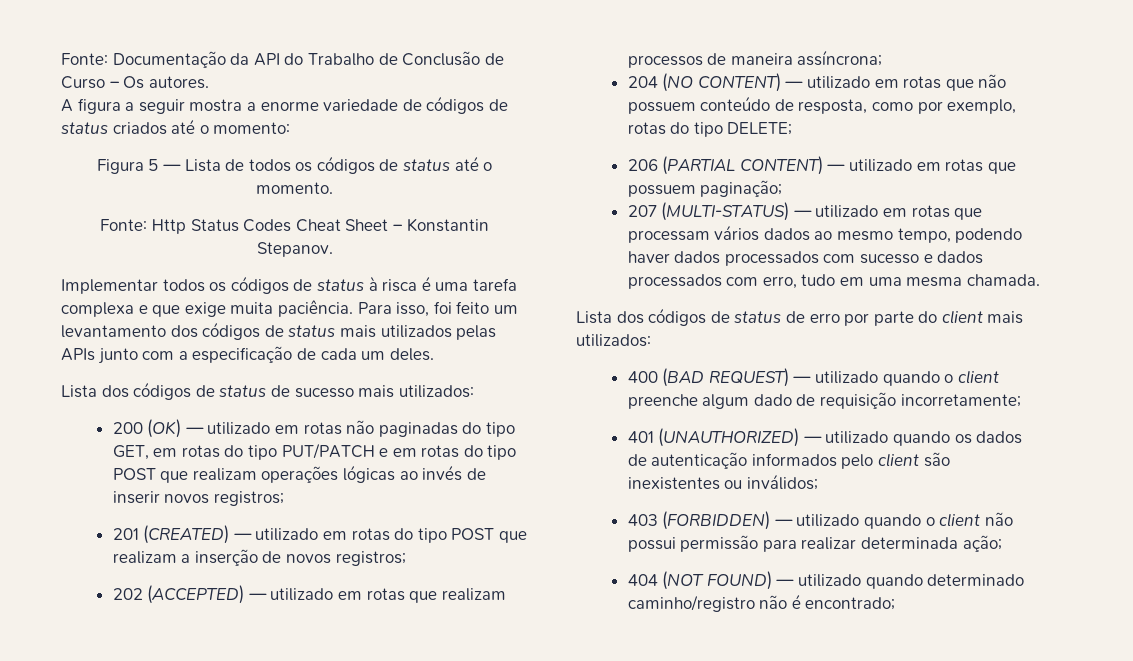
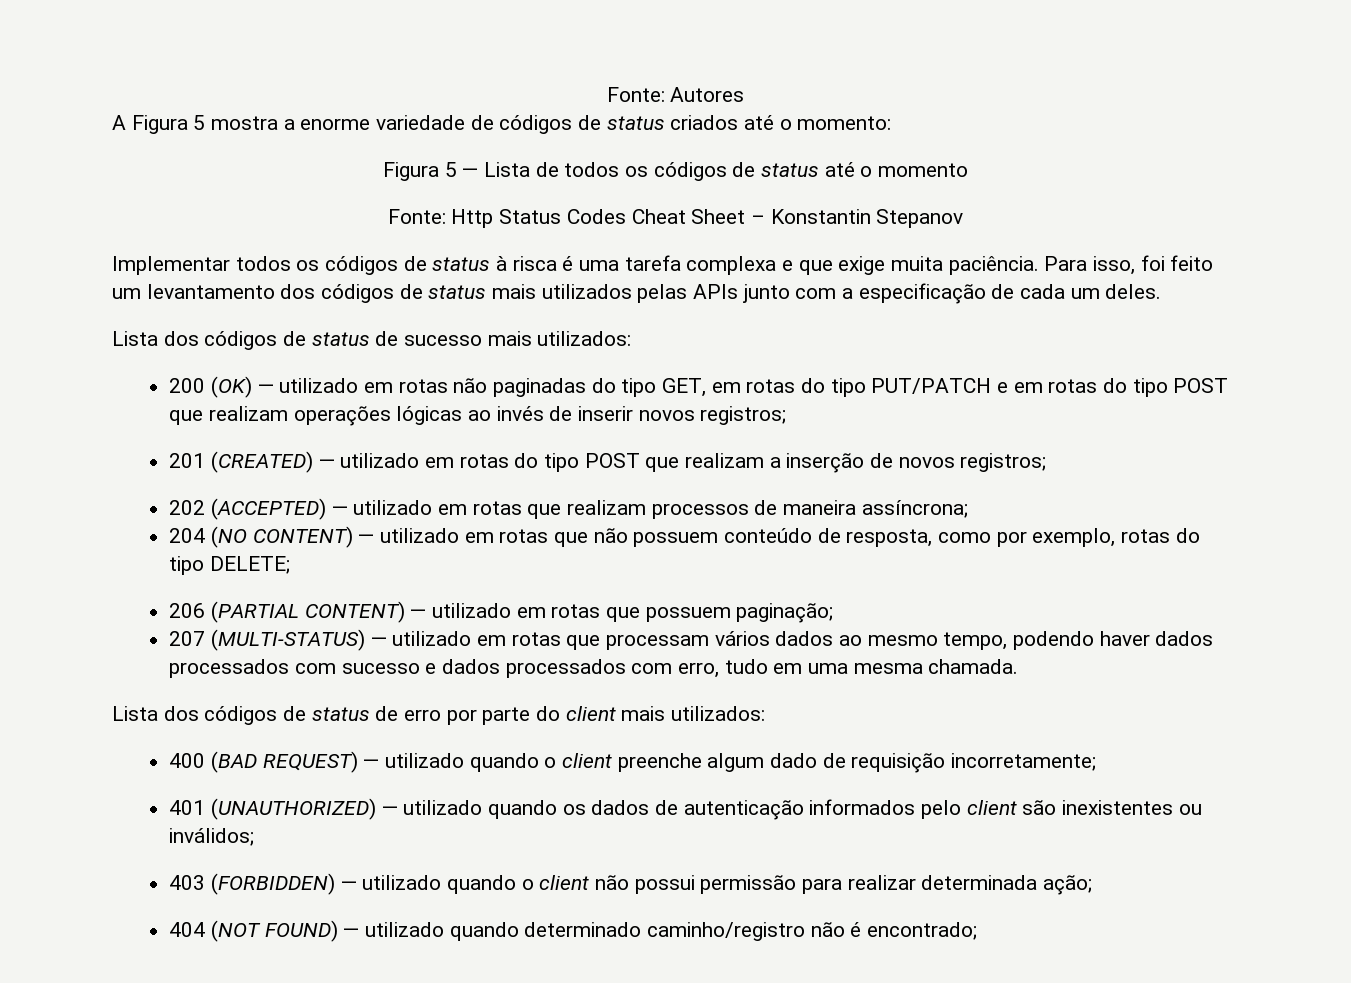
[61,51,504,68] [61,76,209,89] [61,98,185,114] Fonte: Documentação da API do Trabalho de Conclusão de Curso – Os autores. // A figura a seguir -> [606,87,745,102] [112,115,206,134] Fonte: Autores // A Figura 5
[256,182,333,194] momento. -> [878,163,969,177] momento
[256,242,333,257] Stepanov. -> [876,209,964,228] Stepanov

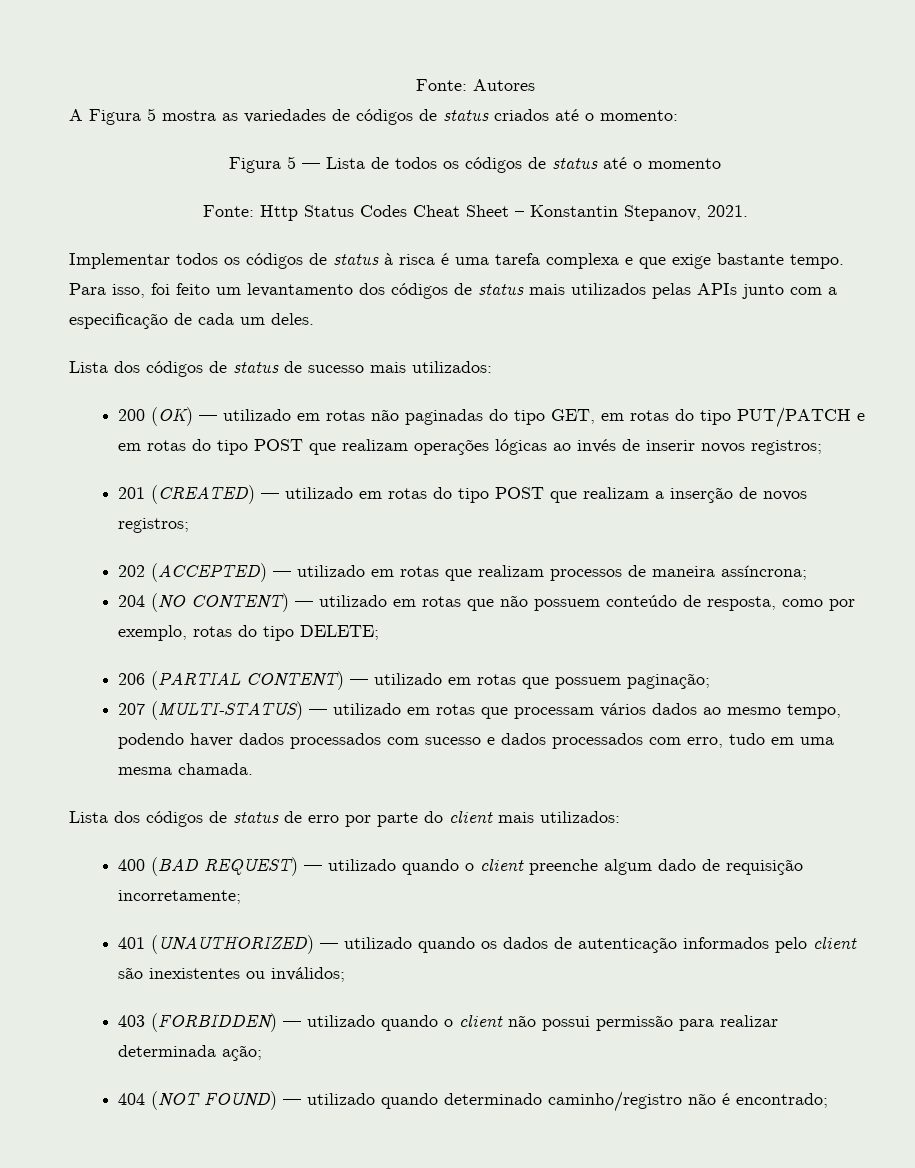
[283,115,466,130] a enorme variedade -> [222,109,326,123] as variedades
[876,209,964,228] Stepanov -> [623,205,748,221] Stepanov, 2021.
[891,256,1039,275] muita paciência. -> [717,253,844,269] bastante tempo.

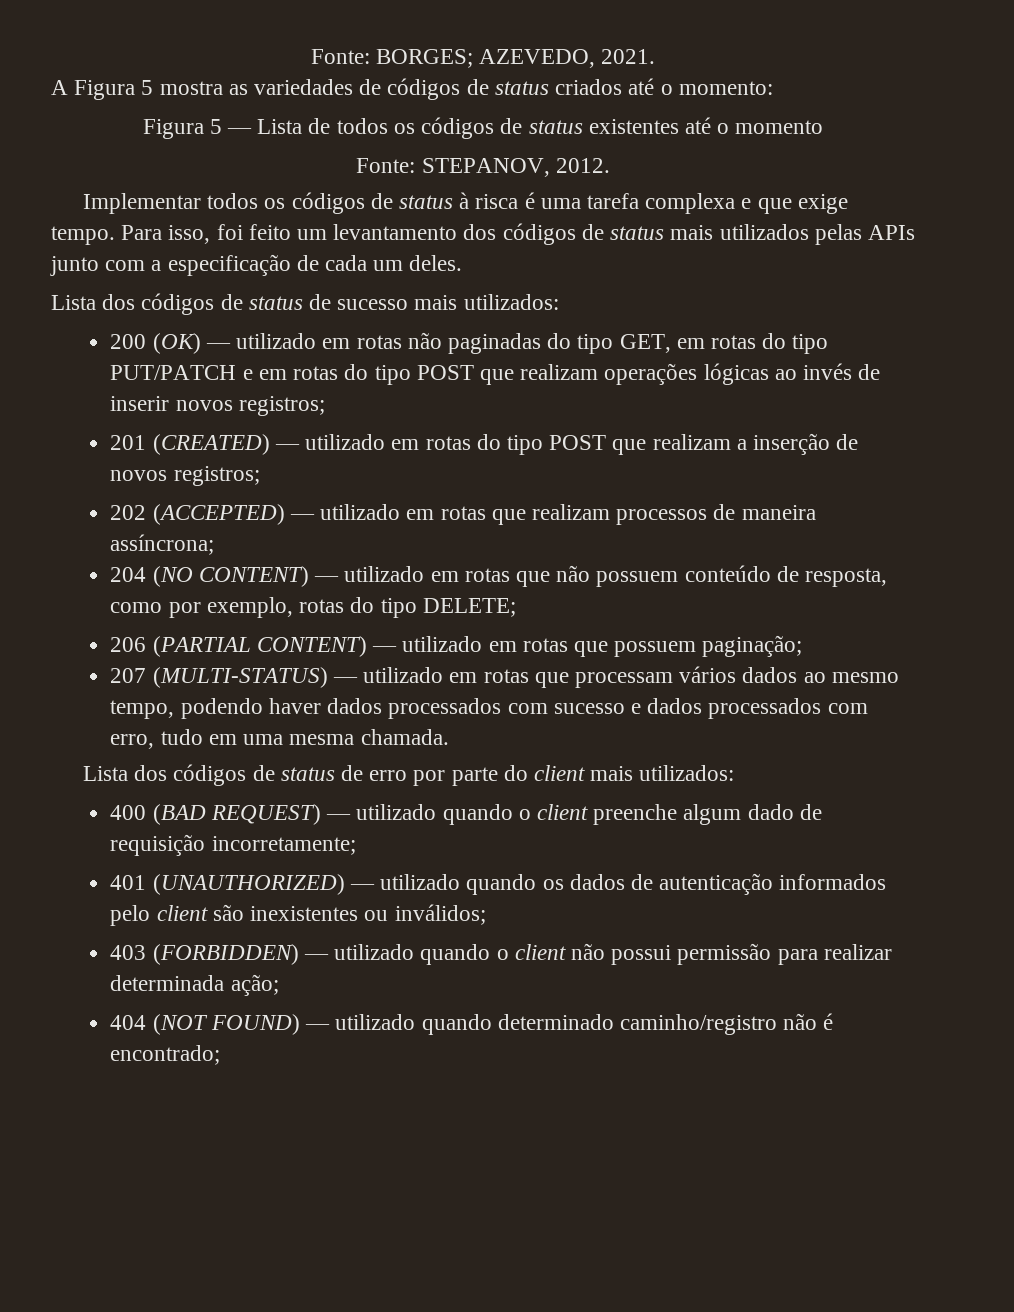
[415,79,535,91] Fonte: Autores -> [310,49,656,68] Fonte: BORGES; AZEVEDO, 2021.
(598, 163) none -> [588,119,679,134] existentes
[259,205,748,221] Http Status Codes Cheat Sheet – Konstantin Stepanov, 2021. -> [421,158,610,177] STEPANOV, 2012.
[717,253,784,265] bastante -> (848, 204) none

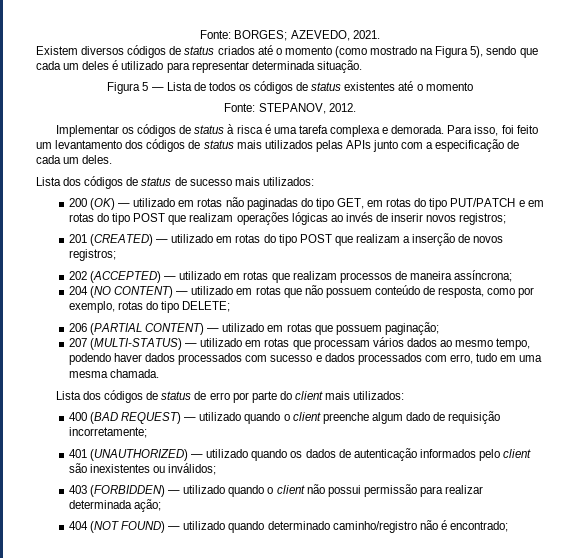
[51,79,382,100] A Figura 5 mostra as variedades de -> [36,46,125,55] Existem diversos
[678,81,773,95] momento: -> [284,46,538,58] [36,60,362,73] momento (como mostrado na Figura 5), sendo que cada um deles é utilizado para representar determinada situação.
[207,193,259,209] todos -> (119, 131) none
[757,194,848,214] [51,226,115,245] que exige tempo. -> [391,125,445,134] demorada.

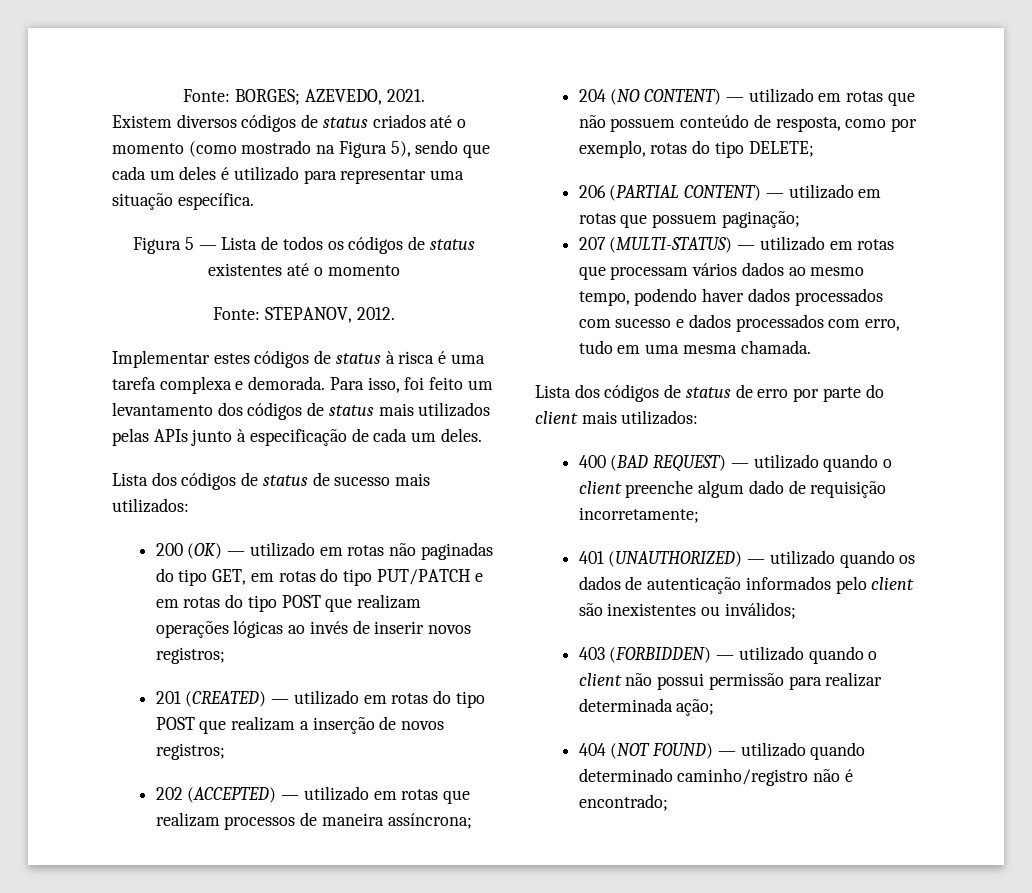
[251,60,362,73] determinada situação. -> [430,170,465,180] [112,193,254,210] uma situação específica.
[122,127,135,134] os -> [213,353,250,364] estes
[401,142,434,149] com a -> [237,429,247,442] à

